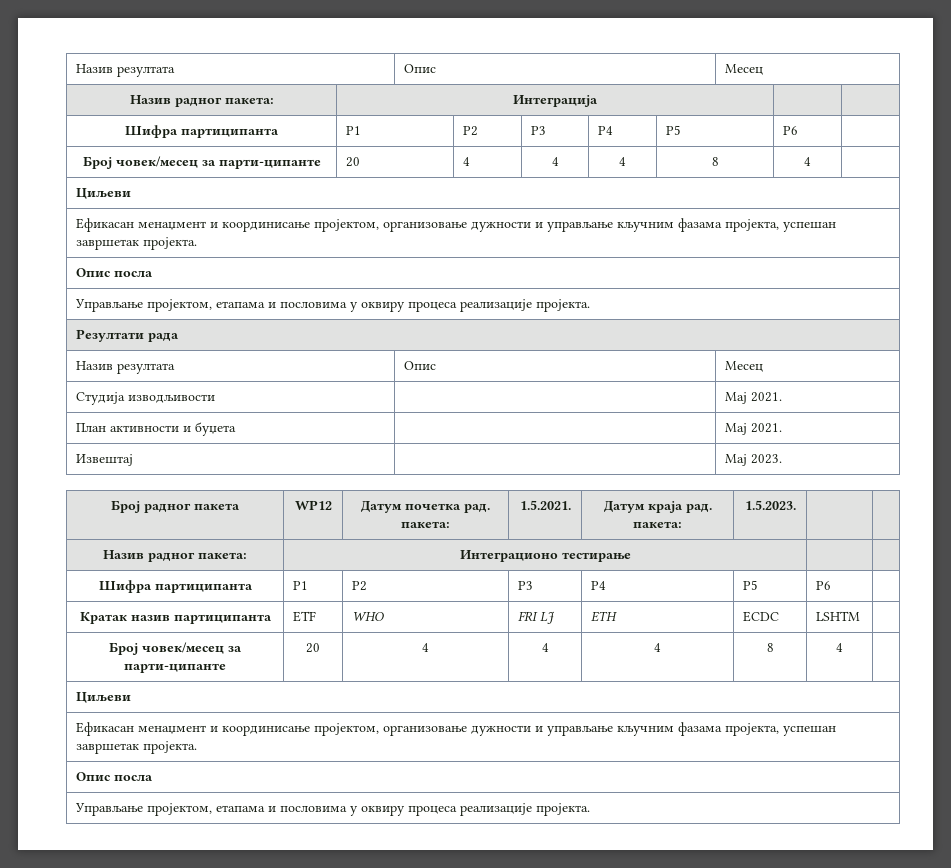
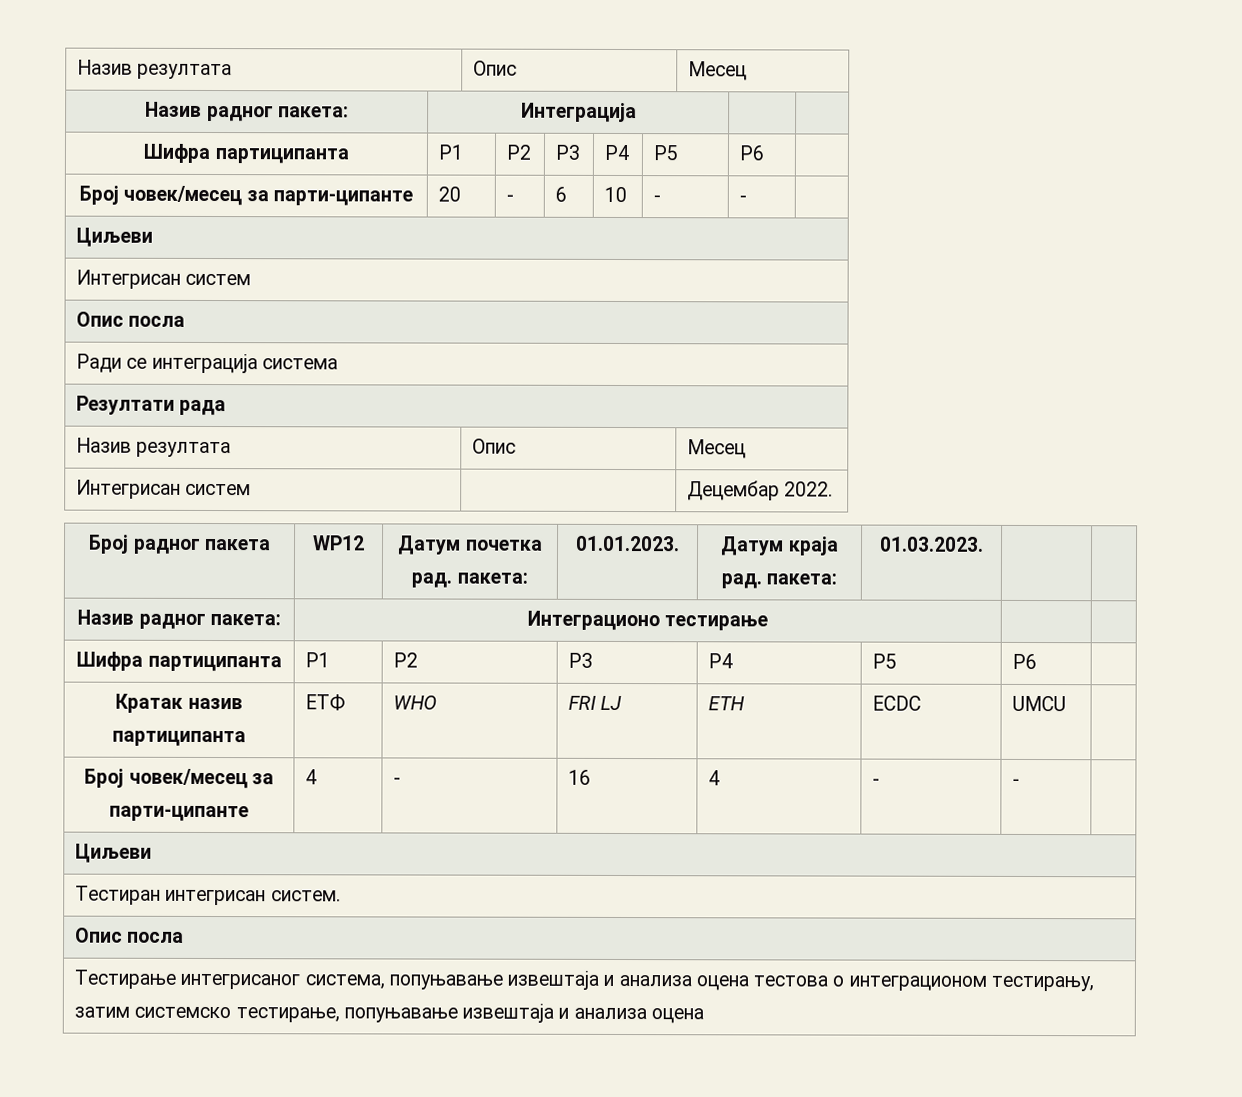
[463,157,471,166] [551,157,559,166] [619,157,626,166] [711,157,719,166] [804,157,811,166] [76,188,132,199] [76,218,837,232] [76,237,198,250] [76,268,154,277] [75,299,591,312] 4 | 4 | 4 | 8 | 4 | // Циљеви // Ефикасан менаџмент и координисање пројектом, организовање дужности и управљање кључним фазама пројекта, успешан завршетак пројекта. // Опис посла // Управљање пројектом, етапама и пословима у оквиру процеса реализације пројекта. -> [506,194,515,202] [555,186,568,202] [604,186,628,203] [653,195,662,203] [739,195,748,203] [76,227,154,247] [76,269,252,289] [76,311,186,327] [76,353,338,374] - | 6 | 10 | - | - | // Циљеви // Интегрисан систем // Опис посла // Ради се интеграција система
[76,392,216,405] [725,392,783,404] [76,422,237,436] [725,423,783,435] [76,454,134,466] [725,454,783,466] Студија изводљивости | | Мај 2021. // План активности и буџета | | Мај 2021. // Извештај | | Мај 2023. -> [76,479,252,499] [687,480,834,501] Интегрисан систем | | Децембар 2022.
[519,500,571,510] 1.5.2021. -> [575,535,680,552] 01.01.2023.
[744,500,796,510] 1.5.2023. -> [879,536,984,552] 01.03.2023.
[293,611,317,622] ETF -> [305,694,346,711] ЕТФ
[816,611,861,621] [109,642,243,655] [124,663,226,673] [306,643,320,653] [422,643,429,652] [541,643,549,652] [654,643,661,652] [766,643,774,652] [836,643,843,652] [76,692,132,703] [76,722,837,736] [76,741,198,754] [76,772,154,781] [75,803,591,816] LSHTM | // Број човек/месец за парти-ципанте | 20 | 4 | 4 | 4 | 8 | 4 | // Циљеви // Ефикасан менаџмент и координисање пројектом, организовање дужности и управљање кључним фазама пројекта, успешан завршетак пројекта. // Опис посла // Управљање пројектом, етапама и пословима у оквиру процеса реализације пројекта. -> [1012,695,1067,712] [84,768,274,789] [109,805,249,822] [305,769,318,785] [393,777,402,785] [568,769,592,785] [708,770,721,786] [872,778,881,786] [1012,778,1021,786] [75,843,153,863] [75,885,341,906] [75,927,185,943] [74,969,1094,992] [74,1003,704,1024] UMCU | // Број човек/месец за парти-ципанте | 4 | - | 16 | 4 | - | - | // Циљеви // Тестиран интегрисан систем. // Опис посла // Тестирање интегрисаног система, попуњавање извештаја и анализа оцена тестова о интеграционом тестирању, затим системско тестирање, попуњавање извештаја и анализа оцена

